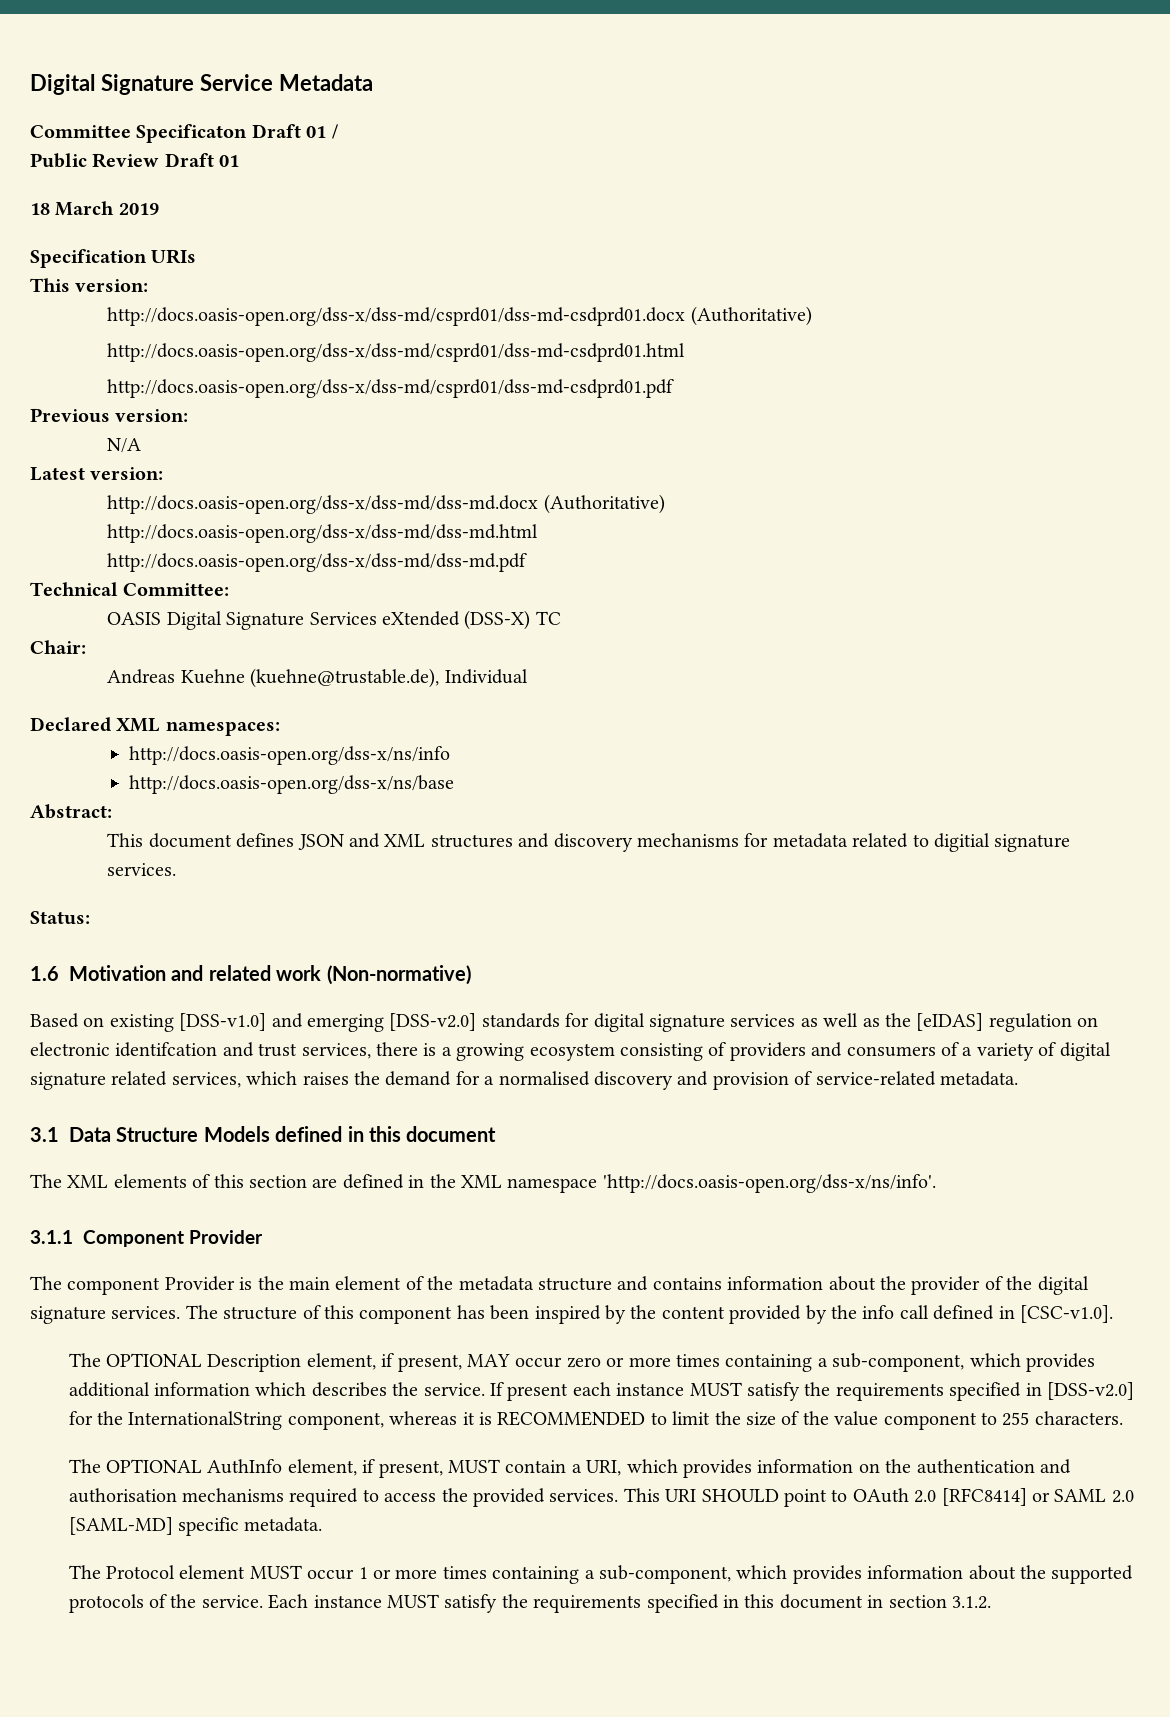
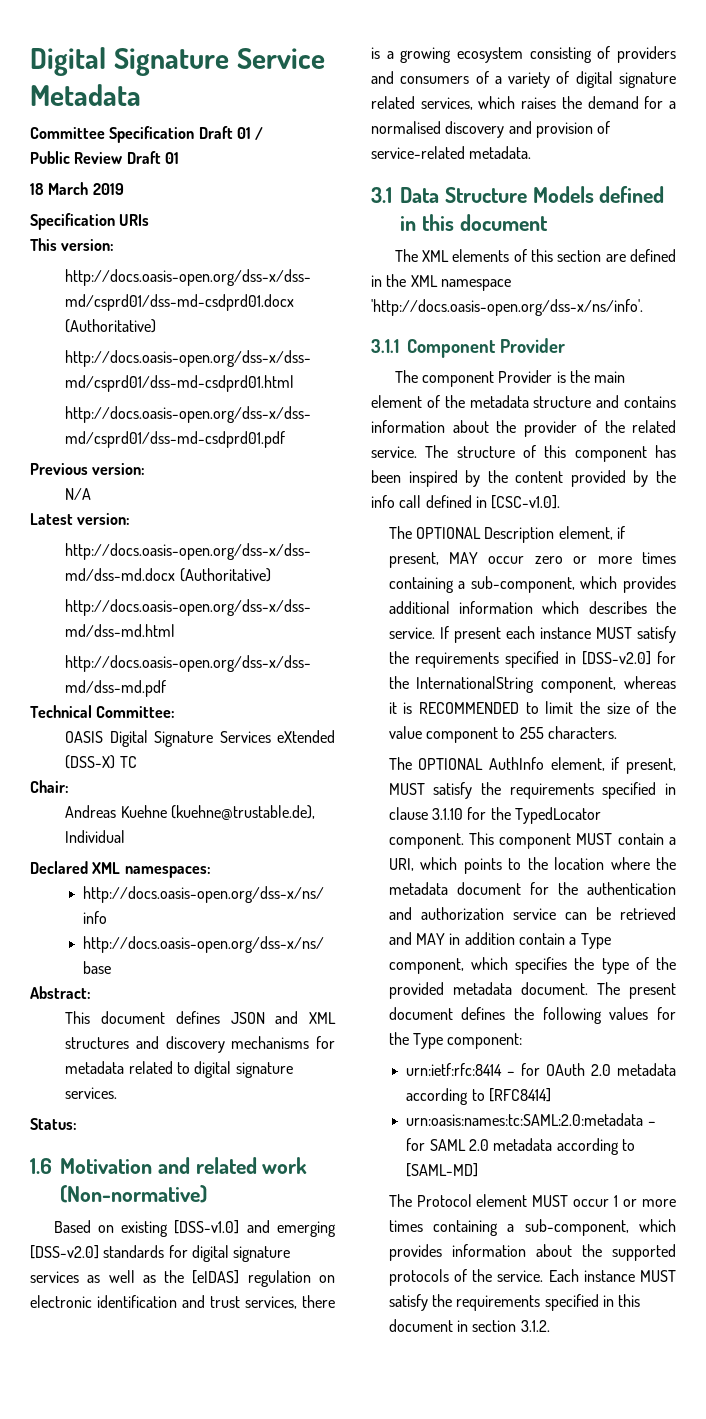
[136,124,248,143] Specificaton -> [109,126,195,143] Specification
[933,833,990,852] digitial -> [194,1061,232,1078] digital
[115,1042,218,1057] identifcation -> [97,1295,177,1308] identification
[1037,1276,1089,1295] [30,1306,181,1324] digital signature services. -> [632,420,676,433] [371,446,417,458] related service.
[505,1459,1072,1478] [68,1488,1134,1507] contain a URI, which provides information on the authentication and authorisation mechanisms required to access the provided services. This URI SHOULD point to OAuth 2.0 [RFC8414] or SAML 2.0 -> [433,782,676,799] [388,807,601,824] [388,832,676,849] [388,857,676,874] [388,882,676,895] [388,907,676,920] [388,932,611,949] [388,957,676,974] [388,982,676,999] [388,1007,676,1024] [388,1032,523,1049] [406,1063,676,1076] [406,1088,551,1105] [406,1113,656,1126] [406,1138,635,1155] satisfy the requirements specified in clause 3.1.10 for the TypedLocator component. This component MUST contain a URI, which points to the location where the metadata document for the authentication and authorization service can be retrieved and MAY in addition contain a Type component, which specifies the type of the provided metadata document. The present document defines the following values for the Type component: // urn:ietf:rfc:8414 – for OAuth 2.0 metadata according to [RFC8414] // urn:oasis:names:tc:SAML:2.0:metadata – for SAML 2.0 metadata according to
[178,1517,323,1536] specific metadata. -> (479, 1170) none

